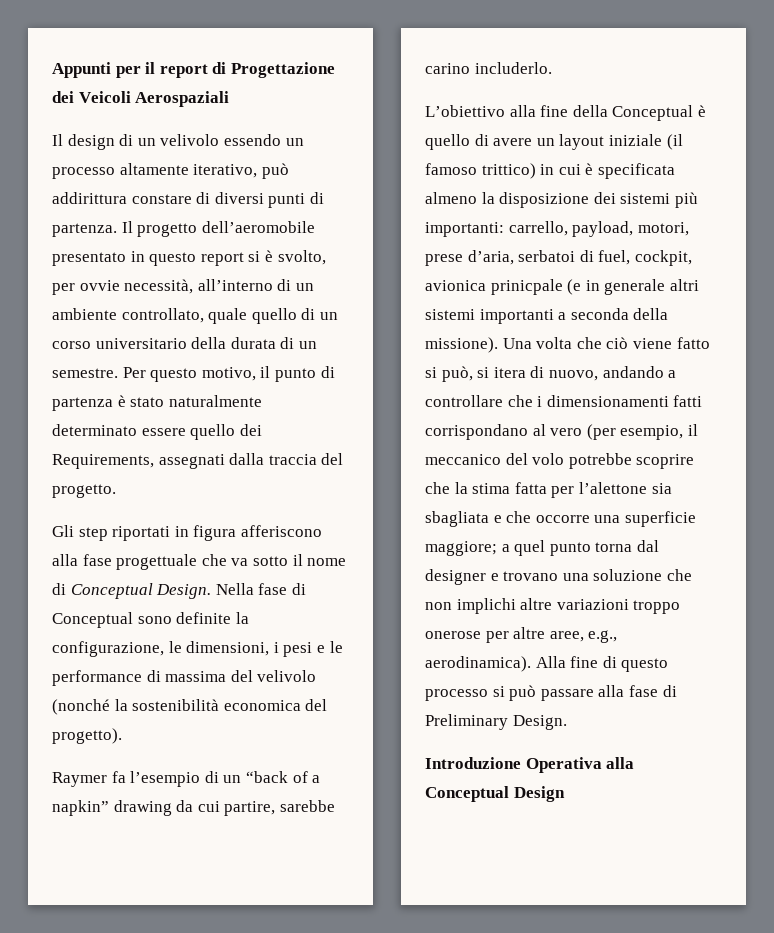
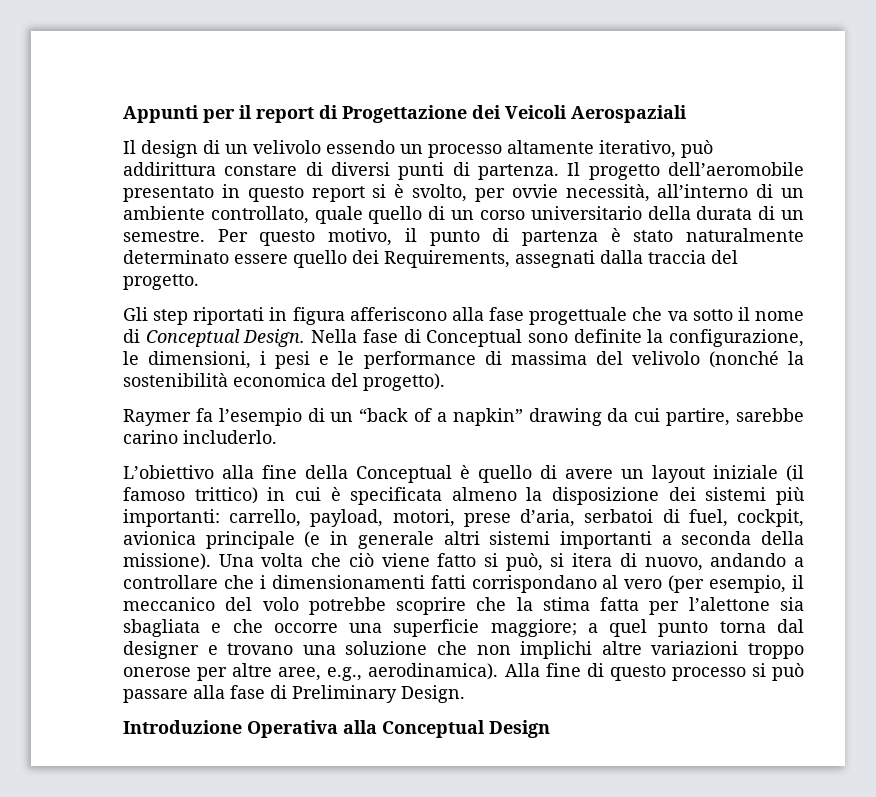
[490,279,563,295] prinicpale -> [205,531,295,549] principale

